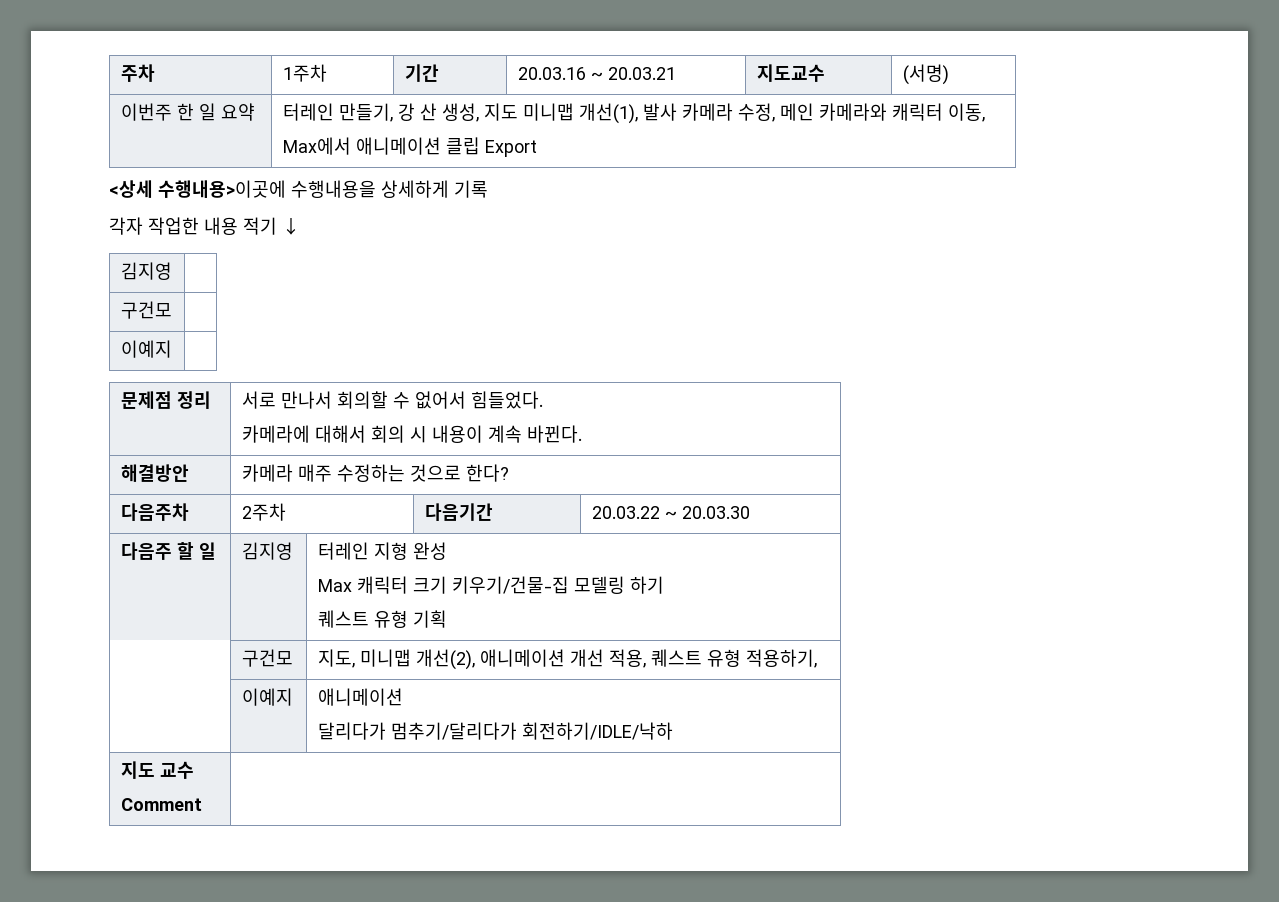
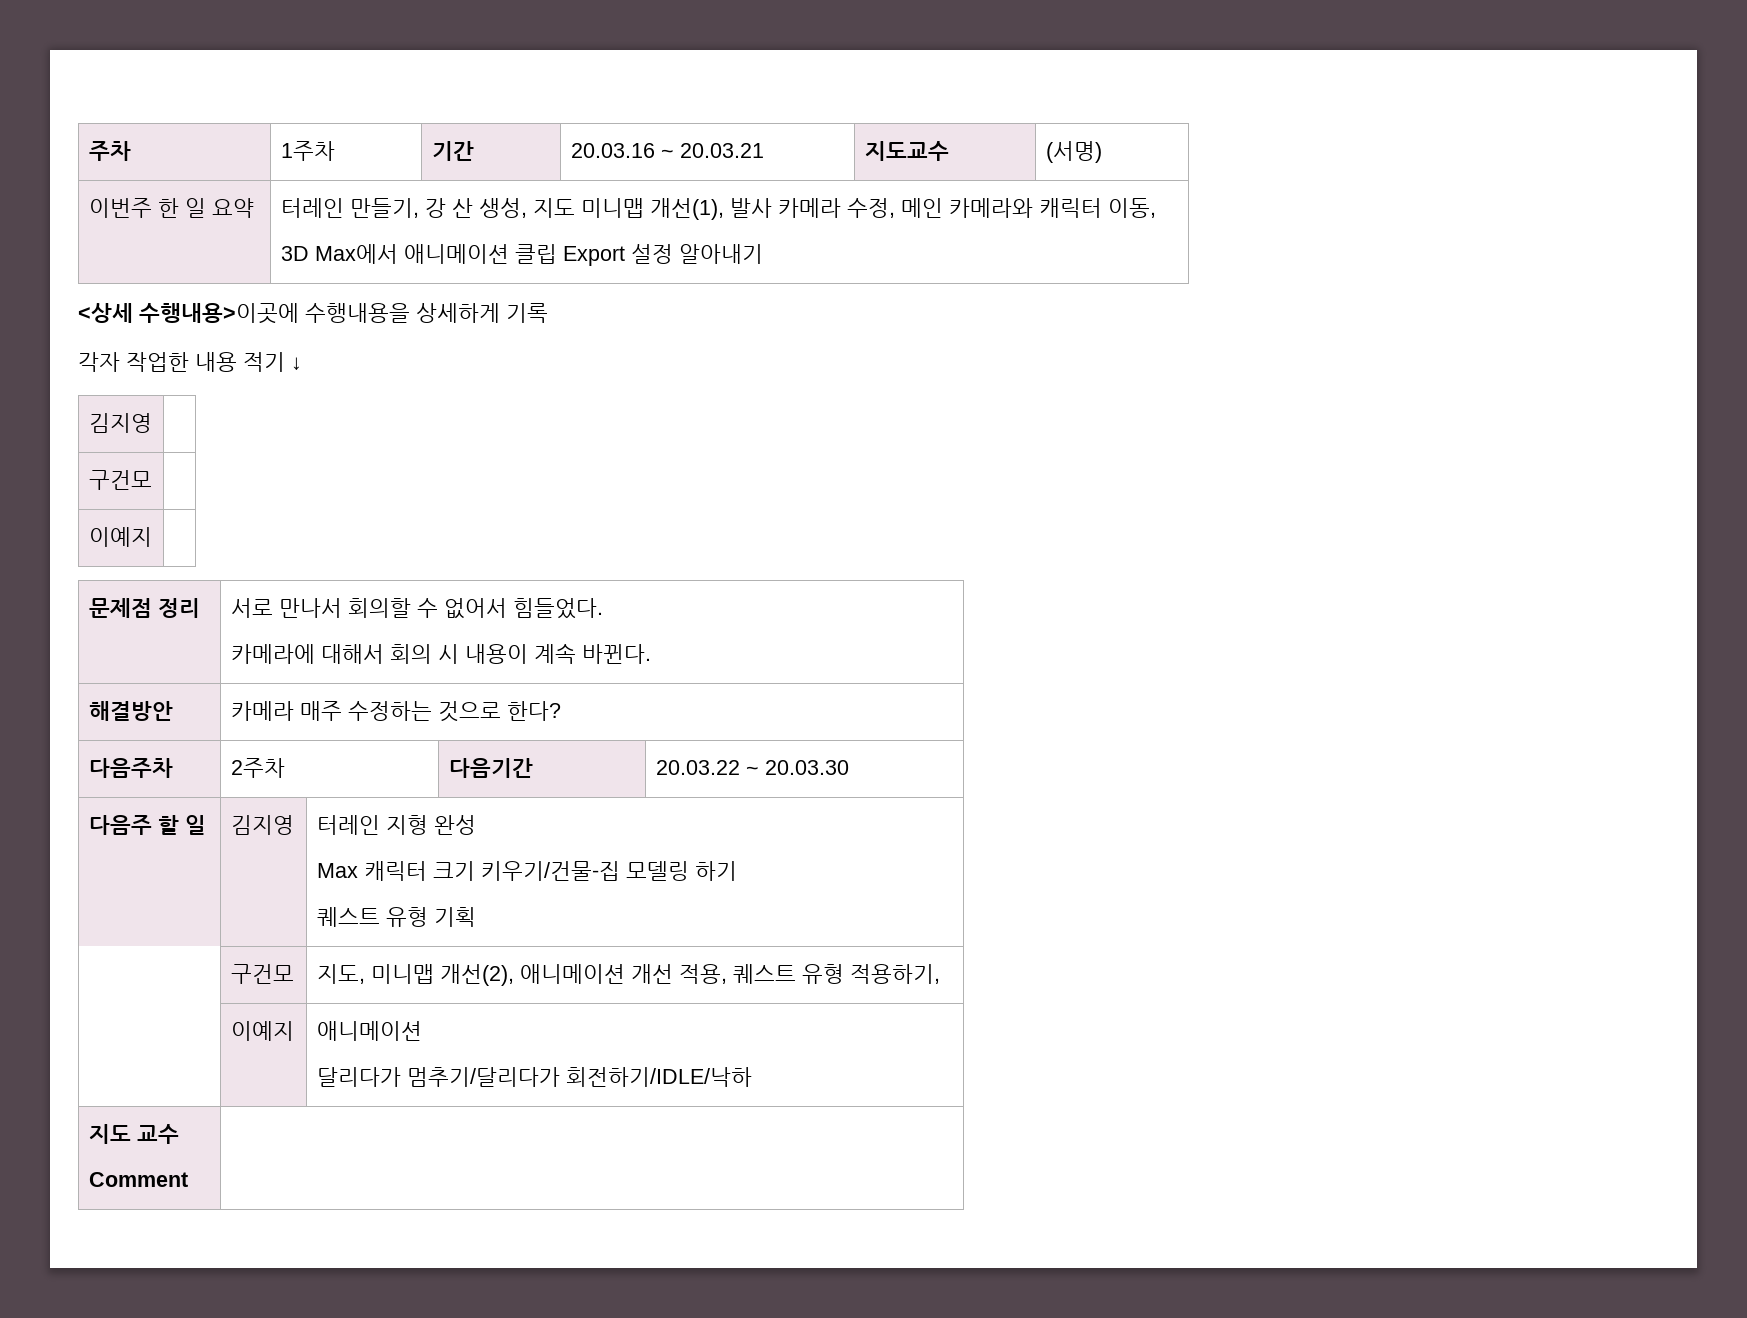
(985, 112) none -> [280,246,309,261] 3D
(537, 148) none -> [630,244,763,264] 설정 알아내기

